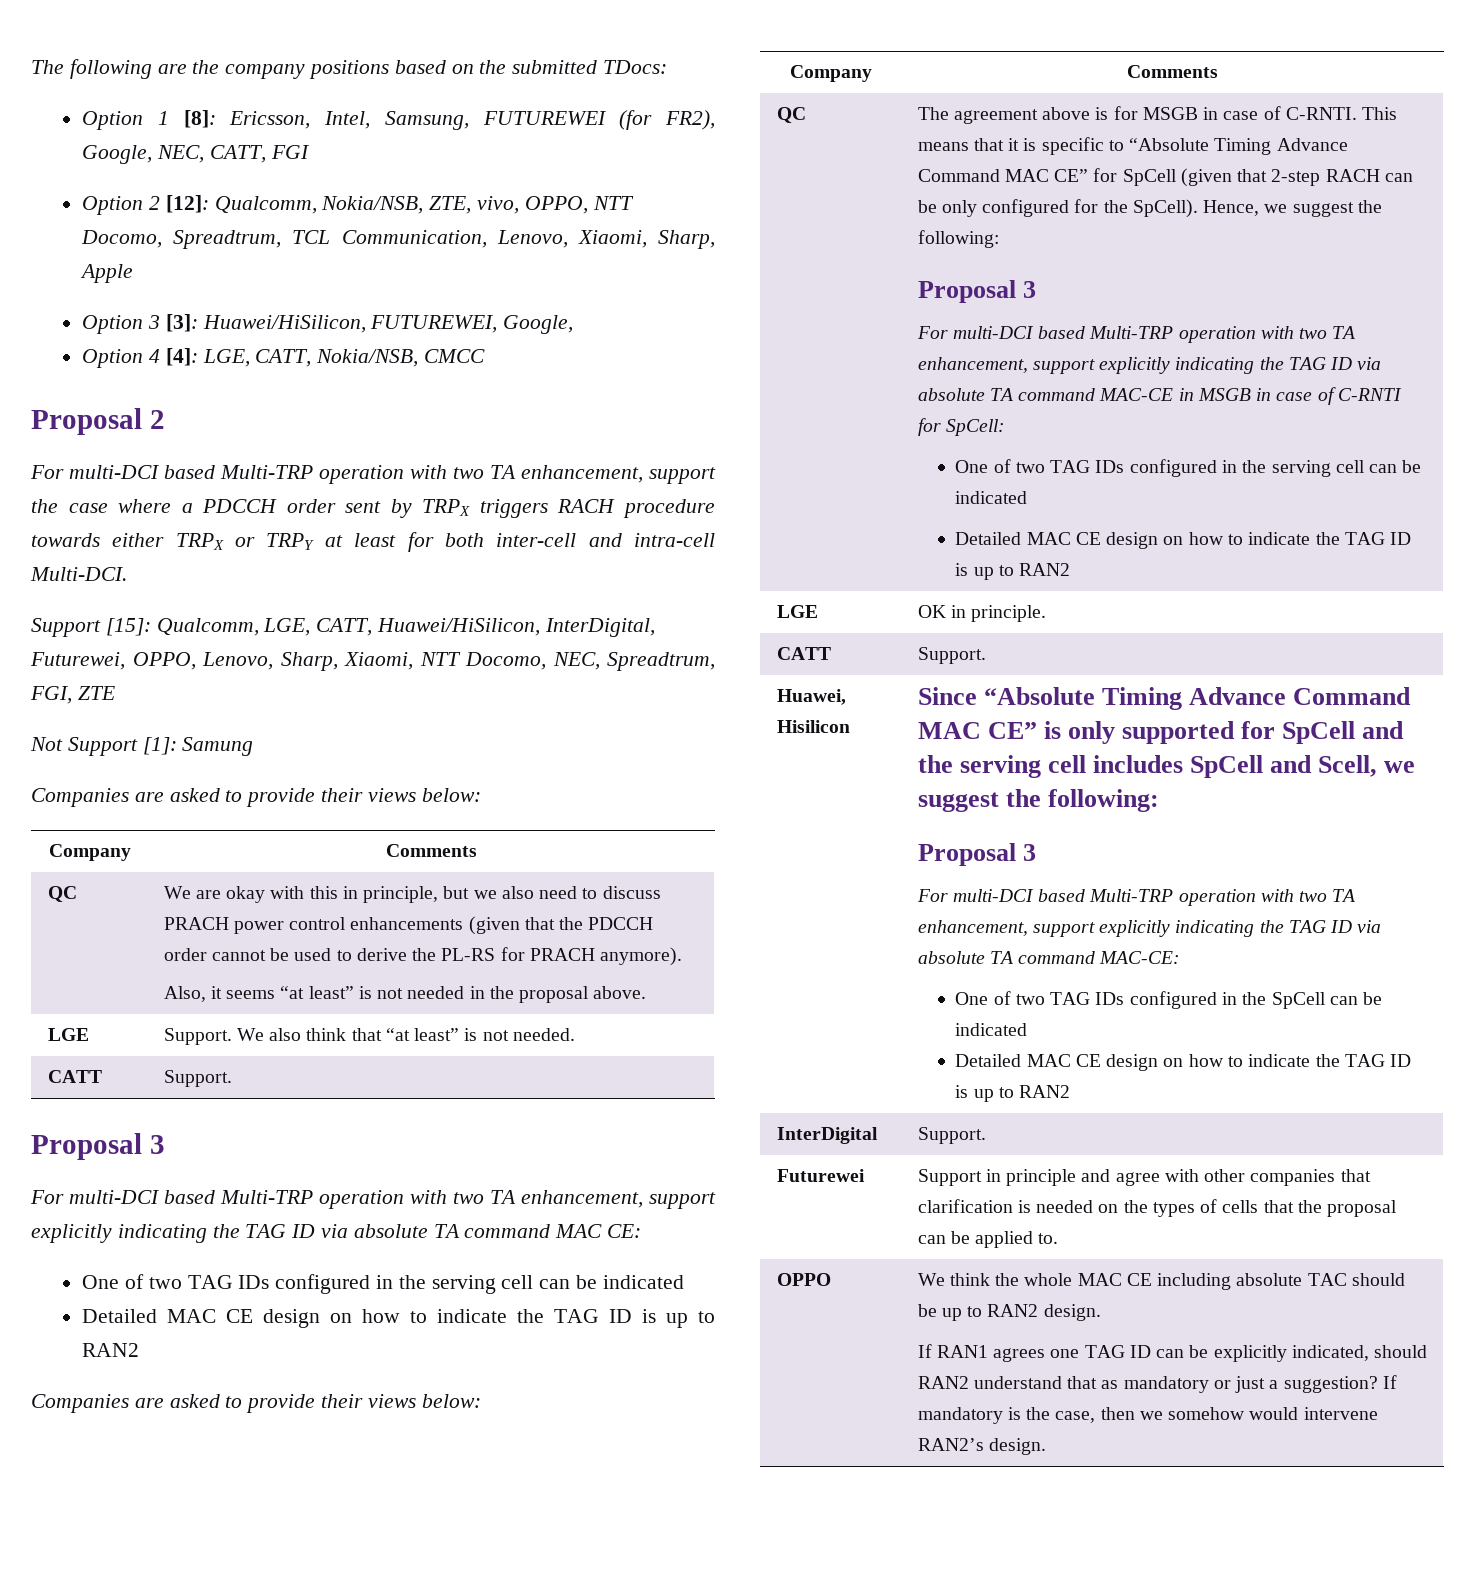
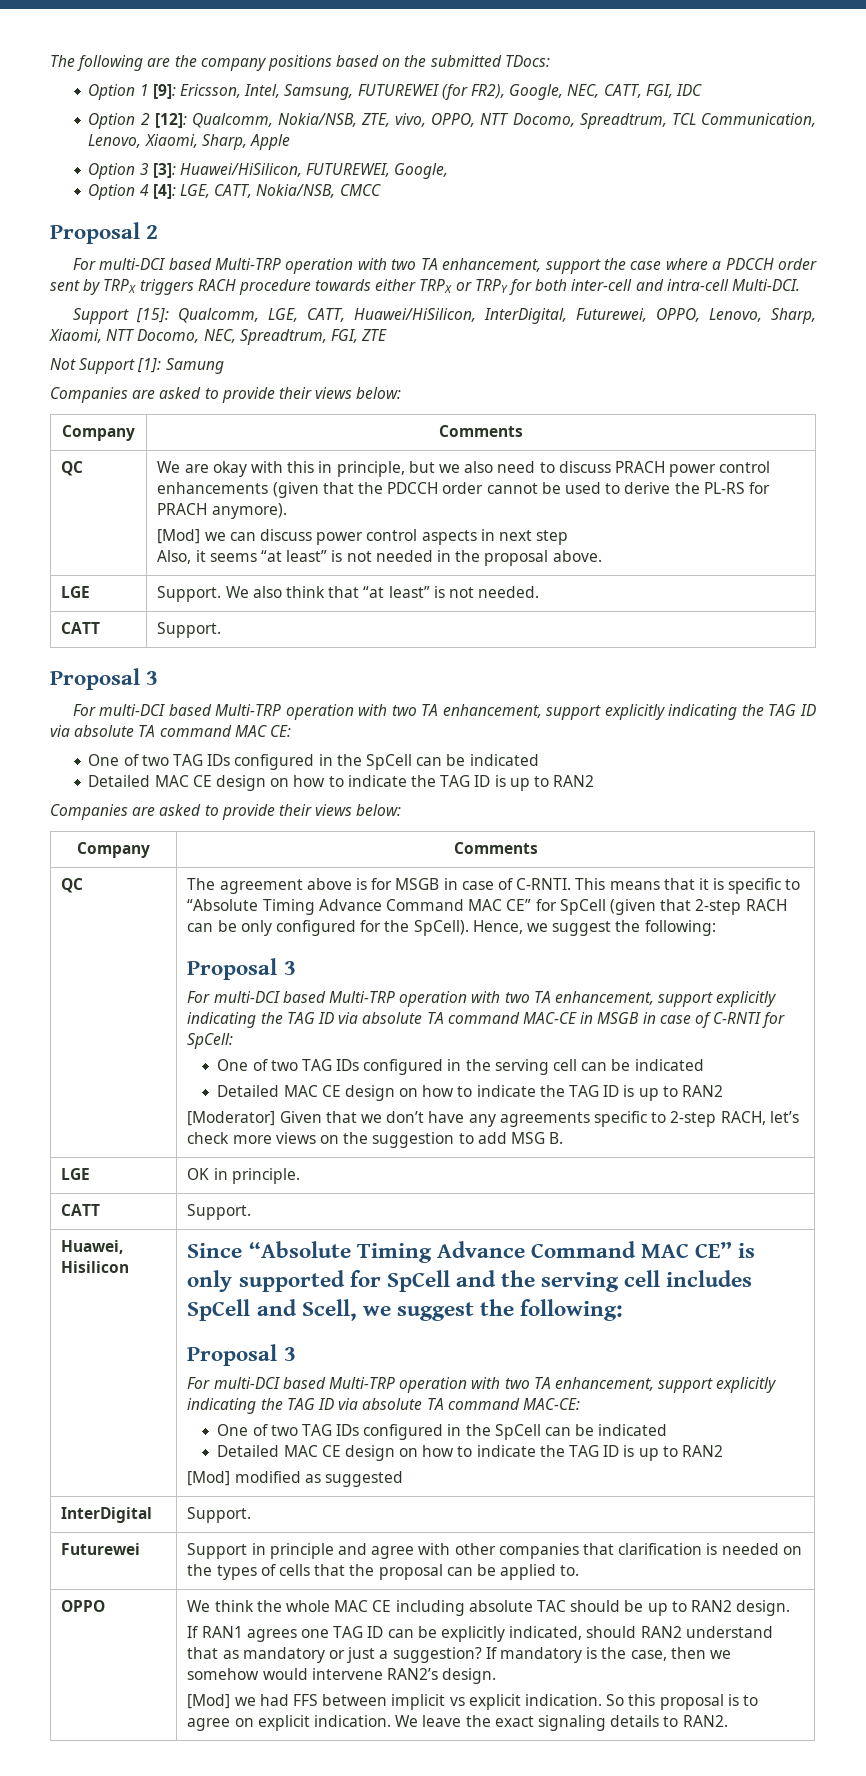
[183,110,216,128] [8]: -> [152,84,176,99] [9]:
[270,145,309,159] FGI -> [645,84,702,98] FGI, IDC
[324,533,397,547] at least -> (508, 286) none
(683, 956) none -> [157,529,569,545] // [Mod] we can discuss power control aspects in next step
[431,1275,534,1294] serving cell -> [365,754,412,770] SpCell
(1071, 569) none -> [187,1111,799,1127] [187,1132,564,1148] // [Moderator] Given that we don’t have any agreements specific to 2-step RACH, let’s check more views on the suggestion to add MSG B.
(1071, 1091) none -> [187,1471,404,1487] // [Mod] modified as suggested
(1046, 1446) none -> [187,1694,758,1710] [187,1715,728,1731] // [Mod] we had FFS between implicit vs explicit indication. So this proposal is to agree on explicit indication. We leave the exact signaling details to RAN2.

